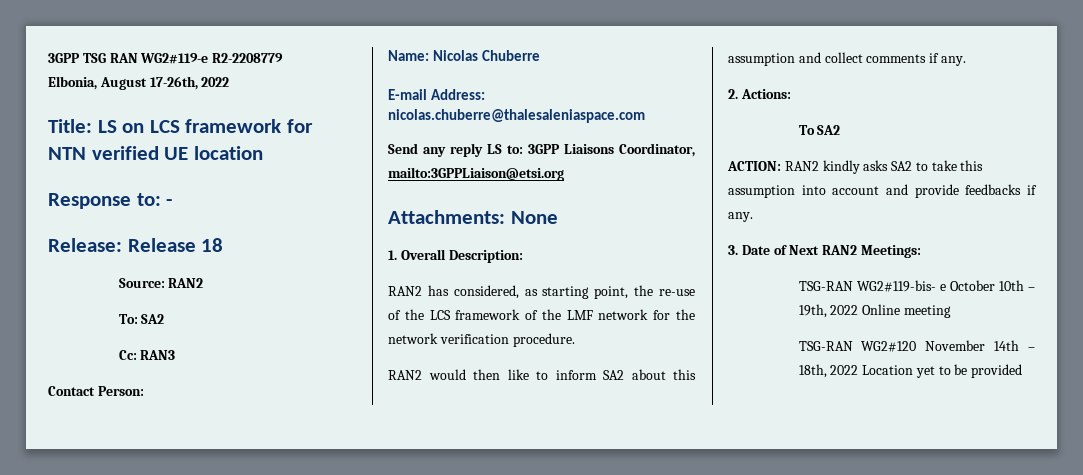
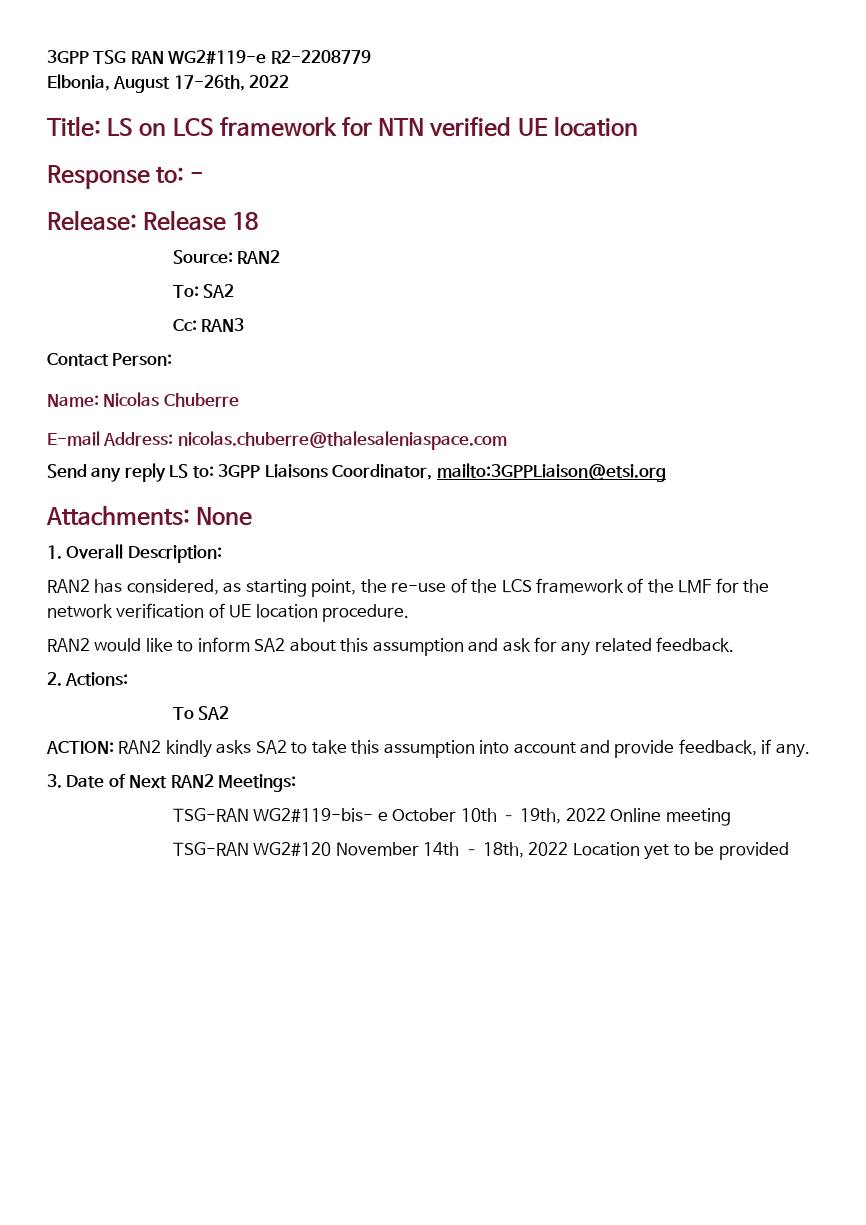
[598,309,649,320] network -> (713, 586) none
(509, 339) none -> [208,603,318,618] of UE location
[473,369,500,380] then -> (142, 645) none
[824,52,966,66] collect comments if any. -> [502,637,735,656] ask for any related feedback.
[965,184,1022,195] feedbacks -> [678,739,757,756] feedback,

